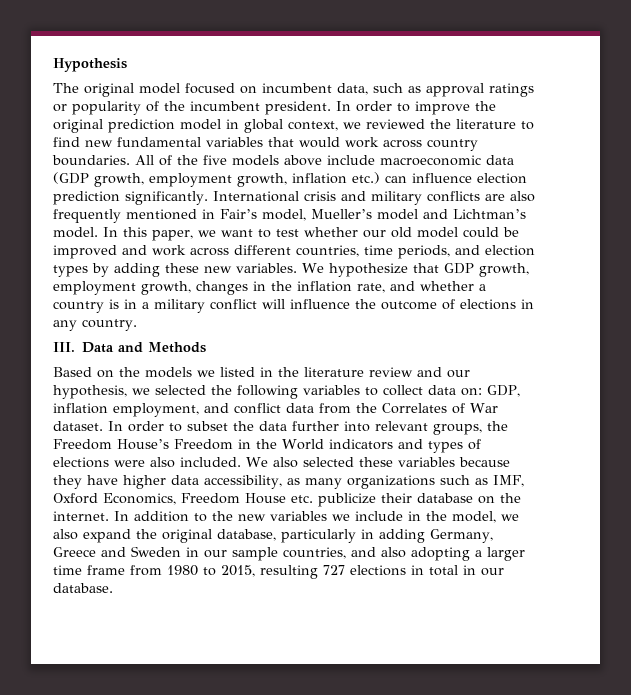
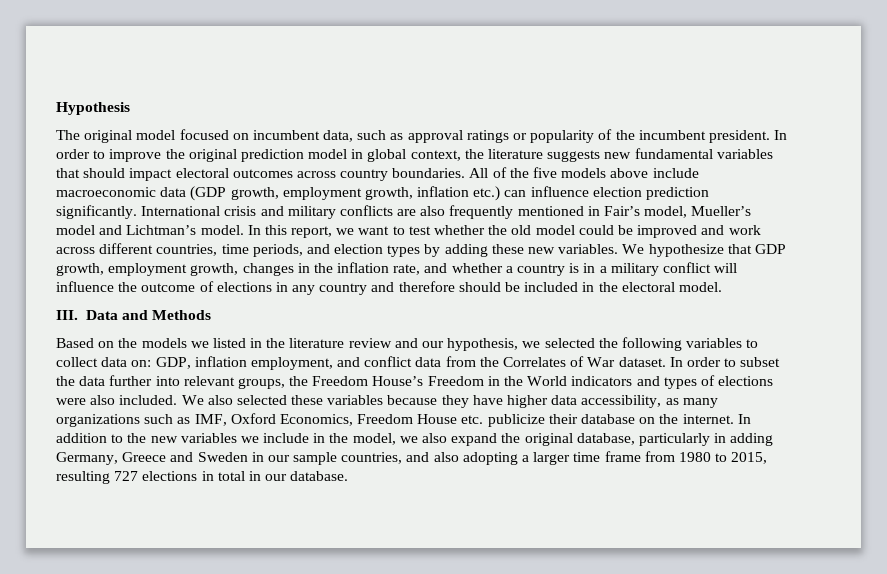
[343,119,534,130] [53,137,379,148] we reviewed the literature to find new fundamental variables that would work -> [464,148,773,162] [56,168,293,181] the literature suggests new fundamental variables that should impact electoral outcomes
[152,230,193,241] paper, -> [291,226,333,238] report,
[363,230,386,238] our -> [488,225,508,235] the
[82,319,137,331] country. -> [319,281,722,295] country and therefore should be included in the electoral model.

